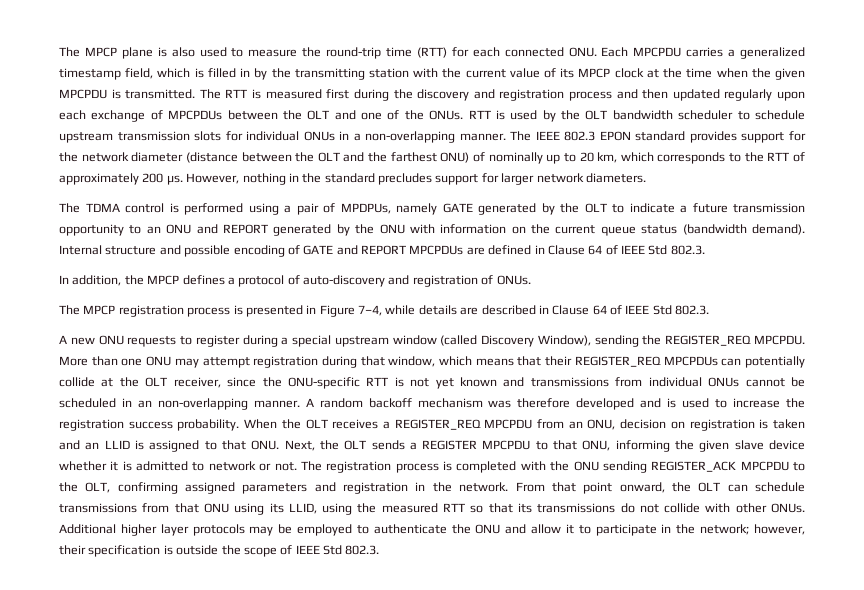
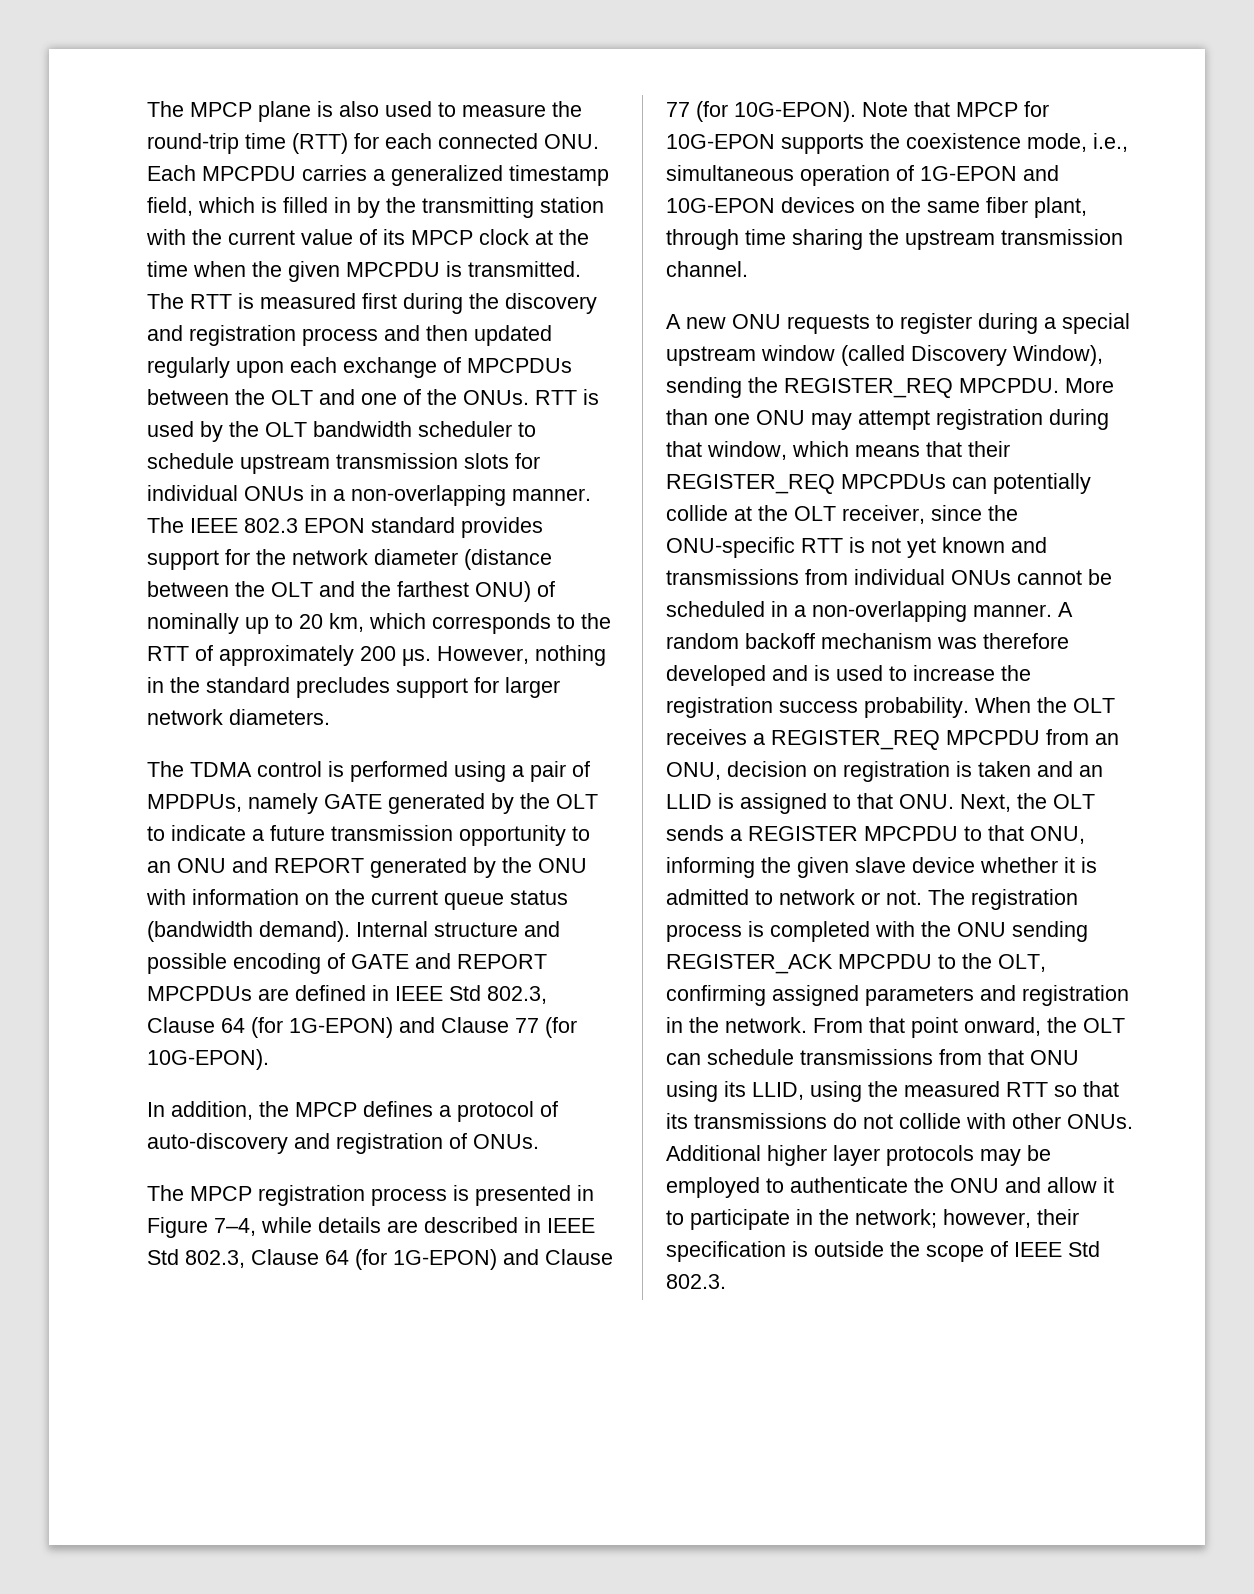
[547,245,705,255] Clause 64 of IEEE Std 802.3. -> [395,985,547,1004] [147,1017,577,1038] [147,1049,269,1070] IEEE Std 802.3, Clause 64 (for 1G-EPON) and Clause 77 (for 10G-EPON).
[552,305,710,315] Clause 64 of IEEE Std 802.3. -> [547,1218,595,1233] [147,1249,613,1270] [666,101,1049,122] [666,133,1128,154] [666,165,1059,186] [666,197,1087,218] [666,229,1123,250] [666,261,748,277] IEEE Std 802.3, Clause 64 (for 1G-EPON) and Clause 77 (for 10G-EPON). Note that MPCP for 10G-EPON supports the coexistence mode, i.e., simultaneous operation of 1G-EPON and 10G-EPON devices on the same fiber plant, through time sharing the upstream transmission channel.
[137,400,152,408] an -> [794,605,806,617] a

